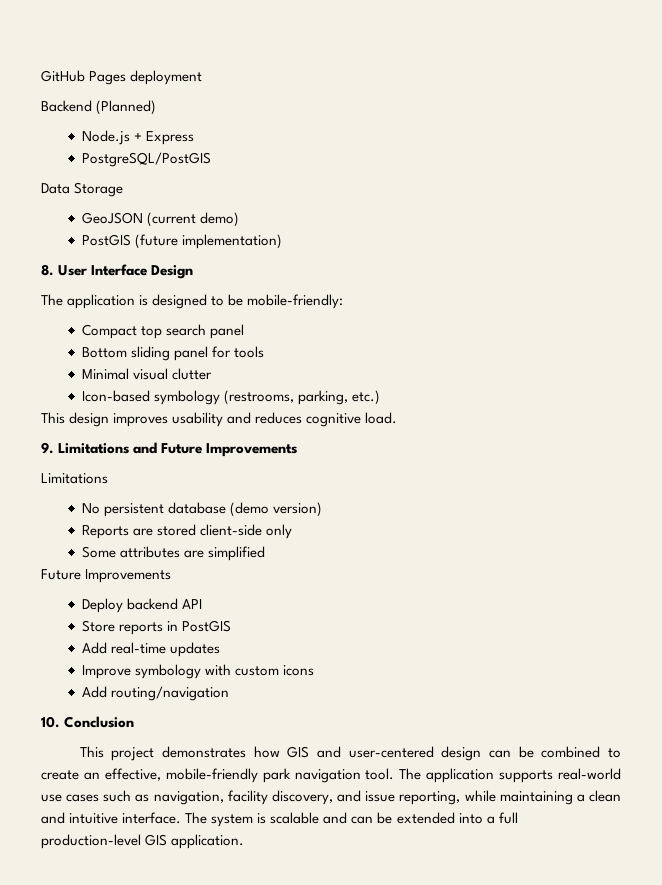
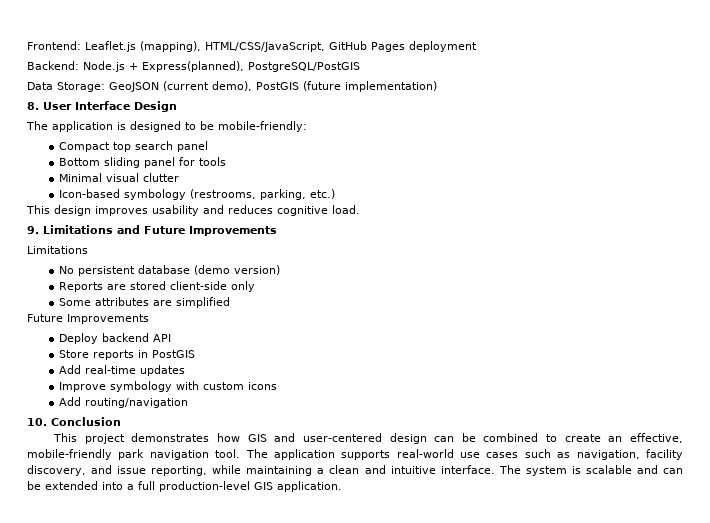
(41, 76) none -> [27,41,325,52] Frontend: Leaflet.js (mapping), HTML/CSS/JavaScript,
[41,100,157,115] Backend (Planned) // -> [27,61,79,70] Backend:
[146,131,195,145] Express // -> [142,61,244,72] Express(planned),
[74,182,124,197] Storage // -> [57,82,105,92] Storage:
[200,212,240,227] demo) // -> [212,81,252,91] demo),

